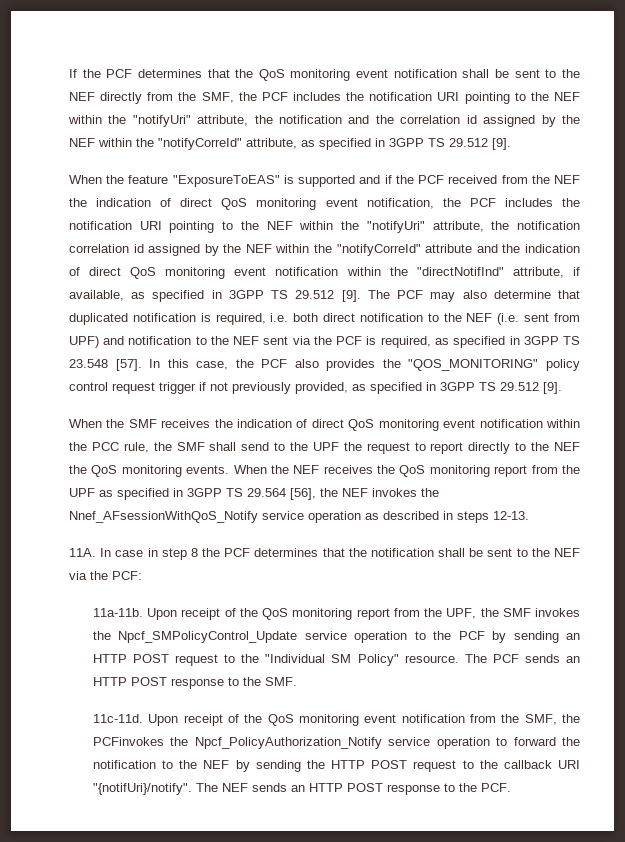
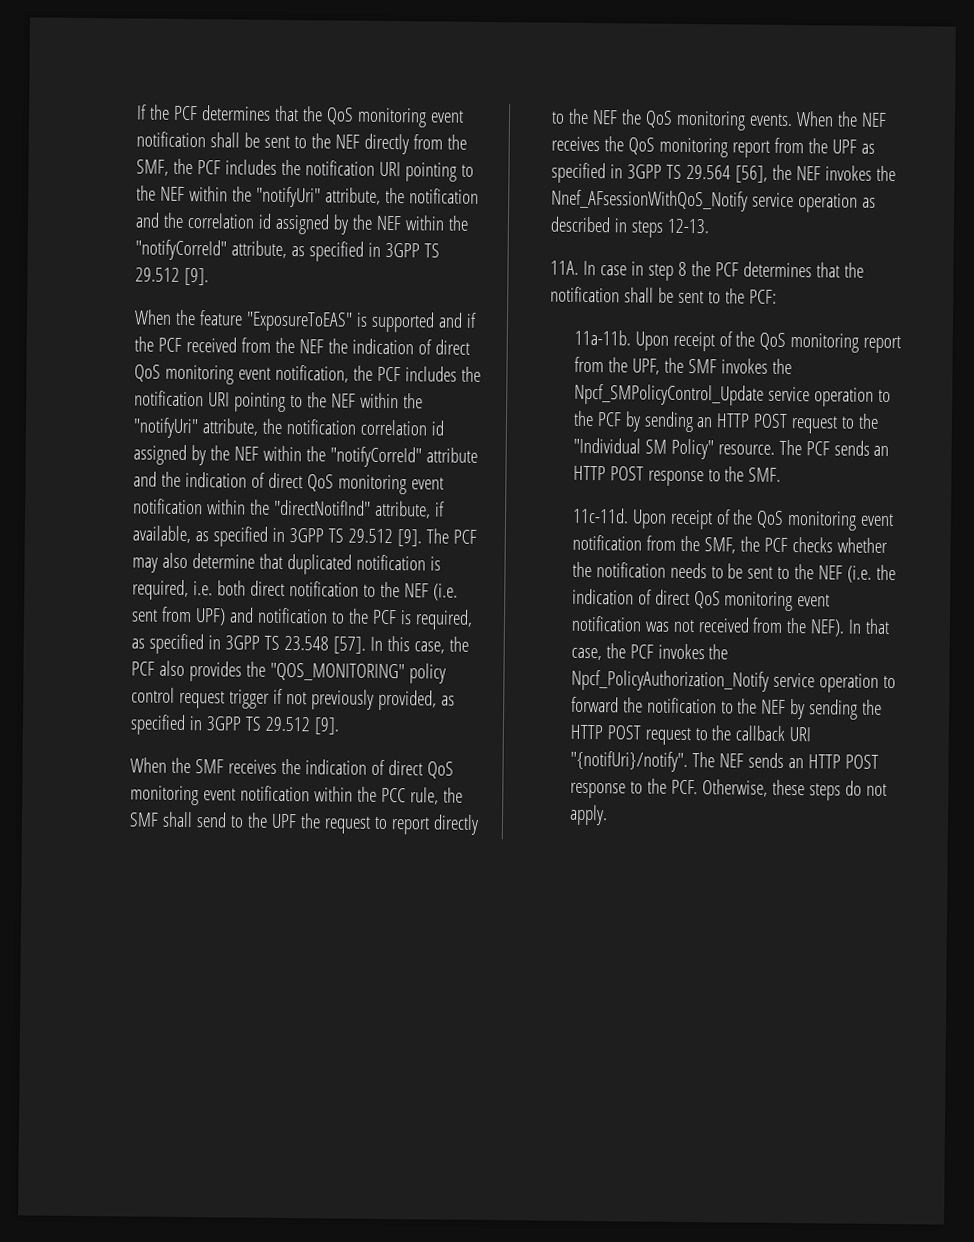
[233,336,332,345] NEF sent via the -> (370, 616) none
[554,548,580,557] [68,571,108,580] NEF via the -> (746, 296) none
[92,737,164,746] PCFinvokes -> [764,537,889,553] [571,561,897,583] [571,588,831,612] [570,615,891,637] [570,643,705,661] PCF checks whether the notification needs to be sent to the NEF (i.e. the indication of direct QoS monitoring event notification was not received from the NEF). In that case, the PCF invokes
(511, 787) none -> [702,779,888,801] [568,804,608,826] Otherwise, these steps do not apply.

